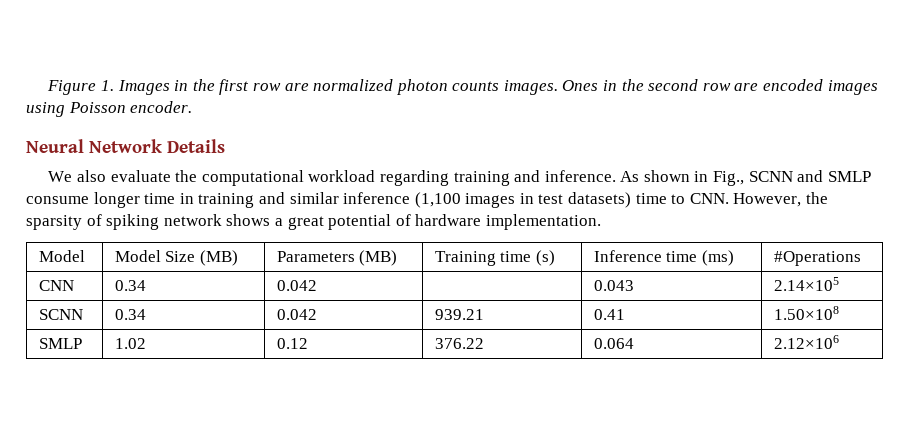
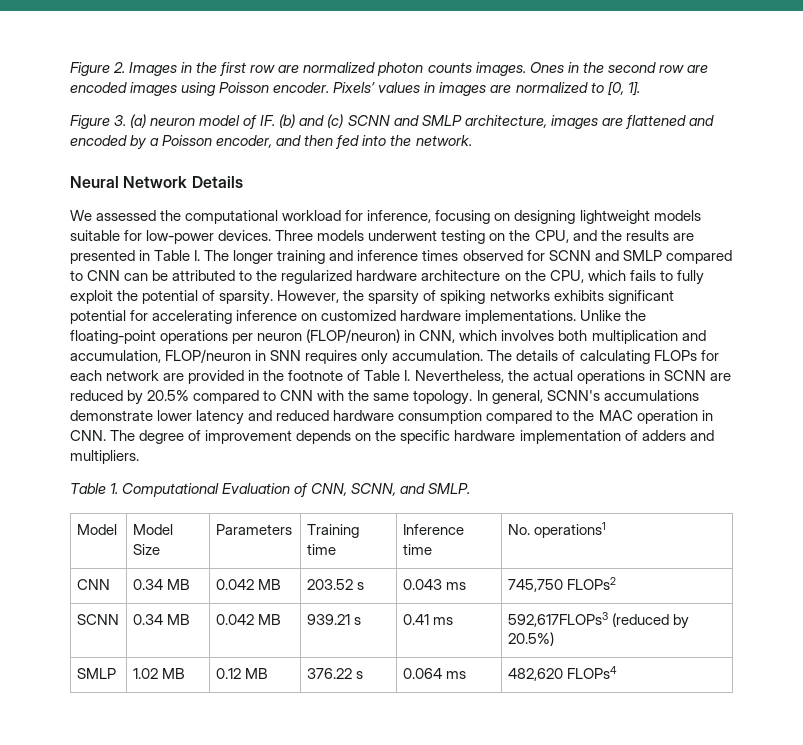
[47,80,114,95] Figure 1. -> [70,62,126,76] Figure 2.
(193, 107) none -> [333,81,640,96] [70,114,714,129] [70,135,472,150] Pixels’ values in images are normalized to [0, 1]. // Figure 3. (a) neuron model of IF. (b) and (c) SCNN and SMLP architecture, images are flattened and encoded by a Poisson encoder, and then fed into the network.
[76,170,171,182] also evaluate -> [96,210,157,221] assessed
[379,170,871,186] [26,192,729,208] regarding training and inference. As shown in Fig., SCNN and SMLP consume longer time in training and similar inference (1,100 images in test datasets) time to CNN. -> [345,210,701,224] [70,230,694,244] [70,250,732,264] [70,270,704,285] [70,290,274,305] for inference, focusing on designing lightweight models suitable for low-power devices. Three models underwent testing on the CPU, and the results are presented in Table I. The longer training and inference times observed for SCNN and SMLP compared to CNN can be attributed to the regularized hardware architecture on the CPU, which fails to fully exploit the potential of sparsity.
[163,214,601,230] network shows a great potential of hardware implementation. -> [489,290,674,304] [70,310,647,324] [70,329,706,344] [70,349,719,365] [70,370,731,384] [70,390,699,405] [70,410,713,425] [70,430,714,444] [70,450,139,464] [70,483,471,497] networks exhibits significant potential for accelerating inference on customized hardware implementations. Unlike the floating-point operations per neuron (FLOP/neuron) in CNN, which involves both multiplication and accumulation, FLOP/neuron in SNN requires only accumulation. The details of calculating FLOPs for each network are provided in the footnote of Table I. Nevertheless, the actual operations in SCNN are reduced by 20.5% compared to CNN with the same topology. In general, SCNN's accumulations demonstrate lower latency and reduced hardware consumption compared to the MAC operation in CNN. The degree of improvement depends on the specific hardware implementation of adders and multipliers. // Table 1. Computational Evaluation of CNN, SCNN, and SMLP.
[199,250,238,266] (MB) -> (160, 549) none
[359,250,398,266] (MB) -> (292, 529) none
[535,250,555,266] (s) -> (336, 549) none
[701,250,734,266] [773,251,861,266] (ms) | #Operations -> [507,522,606,538] | No. operations1
[276,280,317,291] [593,280,634,291] [773,277,839,291] | 0.042 | | 0.043 | 2.14×105 -> [166,579,190,590] [215,579,281,590] [306,579,364,590] [402,579,466,590] [507,577,616,592] MB | 0.042 MB | 203.52 s | 0.043 ms | 745,750 FLOPs2
[276,309,317,320] | 0.042 -> [166,614,190,625] [215,614,281,625] MB | 0.042 MB
(484, 314) none -> [353,617,361,625] s
[773,306,839,320] | 1.50×108 -> [432,617,453,625] [507,612,690,629] [507,632,554,646] ms | 592,617FLOPs3 (reduced by 20.5%)
(146, 343) none -> [161,668,185,679] MB
(308, 343) none -> [244,668,268,679] MB
(484, 343) none -> [355,671,363,679] s
[773,335,839,349] | 2.12×106 -> [445,671,466,679] [507,666,617,681] ms | 482,620 FLOPs4

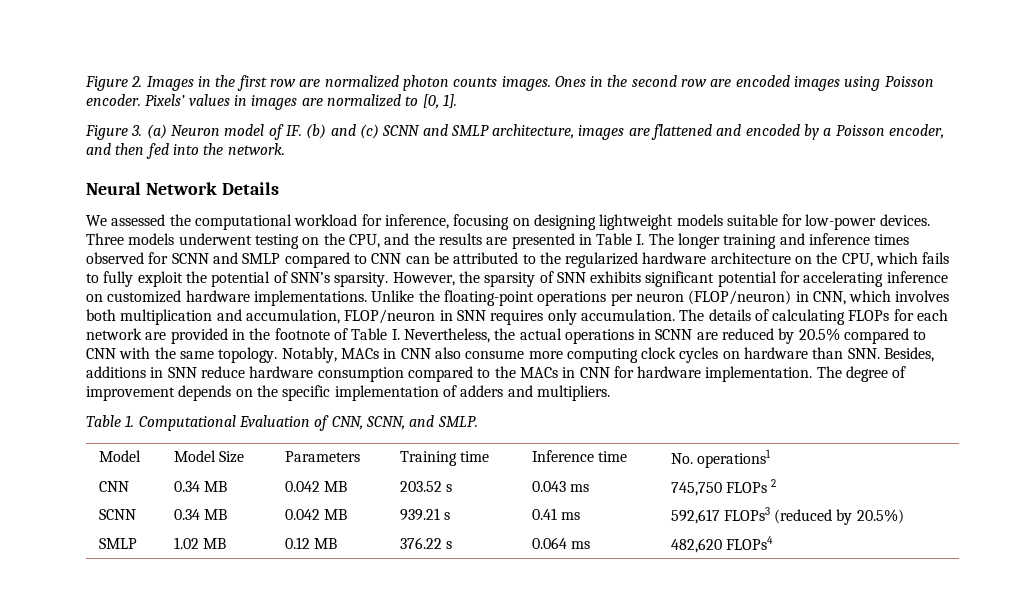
[150,118,196,126] neuron -> [170,125,220,136] Neuron
(216, 295) none -> [290,272,330,283] SNN’s
[440,290,550,304] spiking networks -> [556,272,586,283] SNN
[476,390,699,404] [70,410,330,425] In general, SCNN's accumulations demonstrate lower latency and reduced -> [281,347,935,363] [86,366,245,378] Notably, MACs in CNN also consume more computing clock cycles on hardware than SNN. Besides, additions in SNN reduce
[598,410,713,424] [70,430,106,441] MAC operation in CNN. -> [519,366,813,382] MACs in CNN for hardware implementation.
[454,430,516,441] hardware -> (331, 393) none
[566,577,616,590] FLOPs2 -> [725,479,777,493] FLOPs 2
[507,612,608,627] 592,617FLOPs3 -> [670,507,770,524] 592,617 FLOPs3

